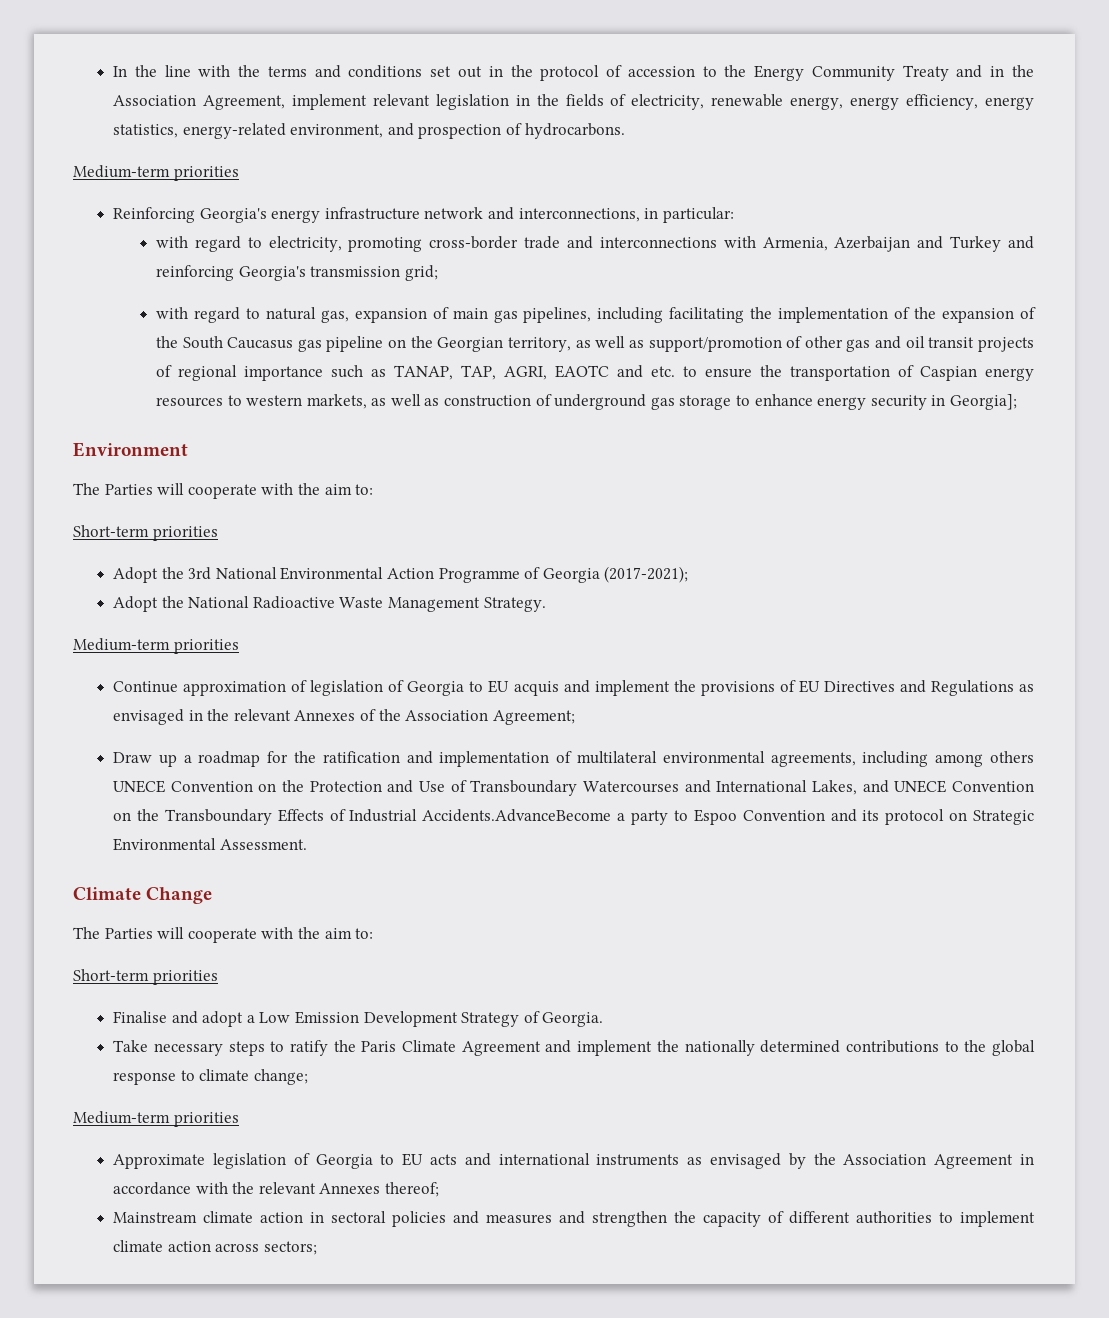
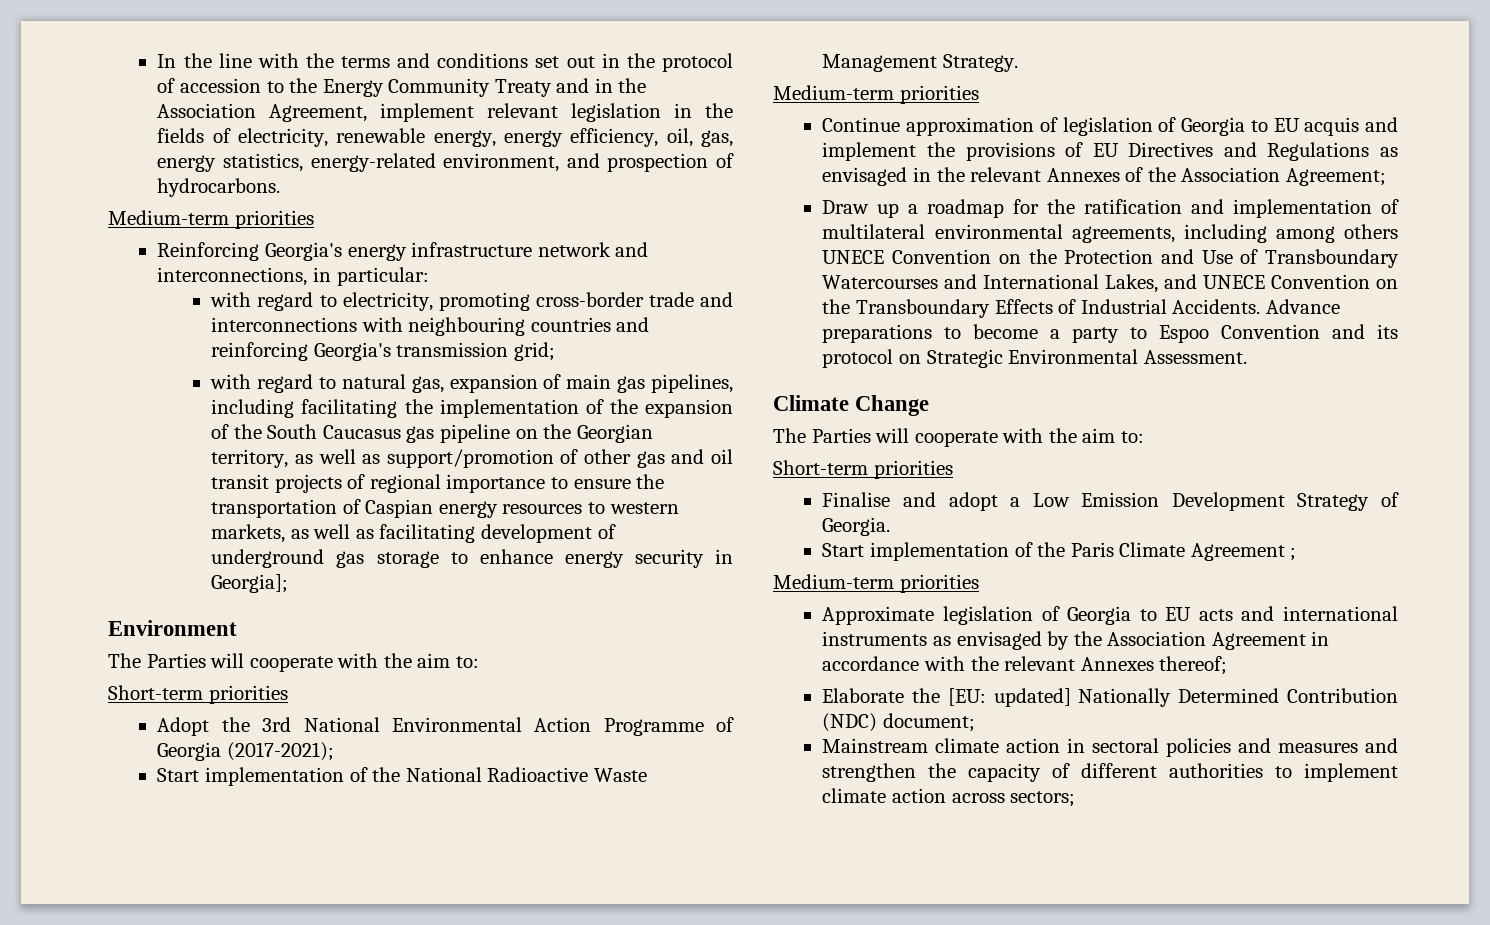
(979, 102) none -> [666,128,733,147] oil, gas,
[762,236,1002,252] Armenia, Azerbaijan and Turkey -> [408,317,611,336] neighbouring countries
[330,365,675,380] such as TANAP, TAP, AGRI, EAOTC and etc. -> (546, 483) none
[444,395,532,407] construction -> [379,524,592,543] facilitating development
[113,596,159,612] Adopt -> [157,767,368,786] Start implementation of
[422,809,612,822] Accidents.AdvanceBecome -> [1172,299,1340,314] [822,324,1039,343] Accidents. Advance preparations to become
[113,1040,1035,1056] [113,1069,308,1085] Take necessary steps to ratify the Paris Climate Agreement and implement the nationally determined contributions to the global response to climate change; -> [822,542,1297,561] Start implementation of the Paris Climate Agreement ;
(440, 1189) none -> [822,688,1398,707] [822,713,976,732] // Elaborate the [EU: updated] Nationally Determined Contribution (NDC) document;

